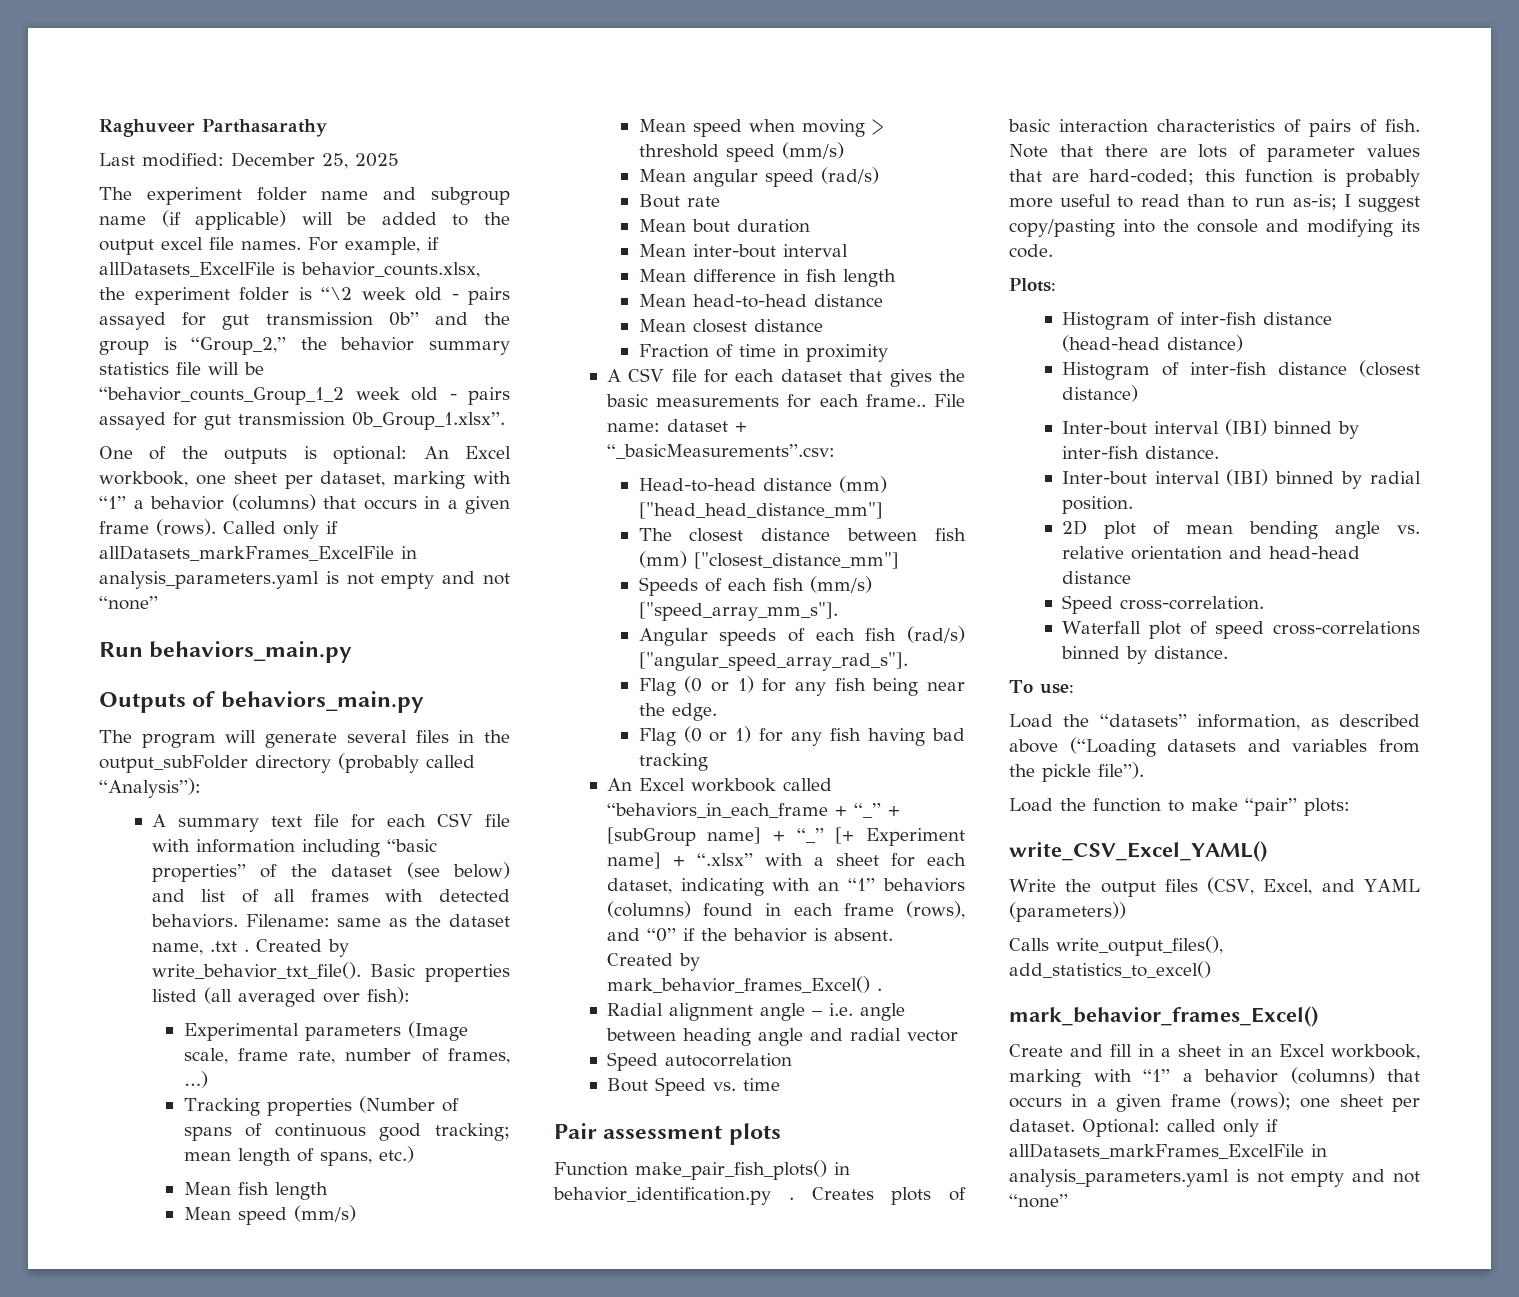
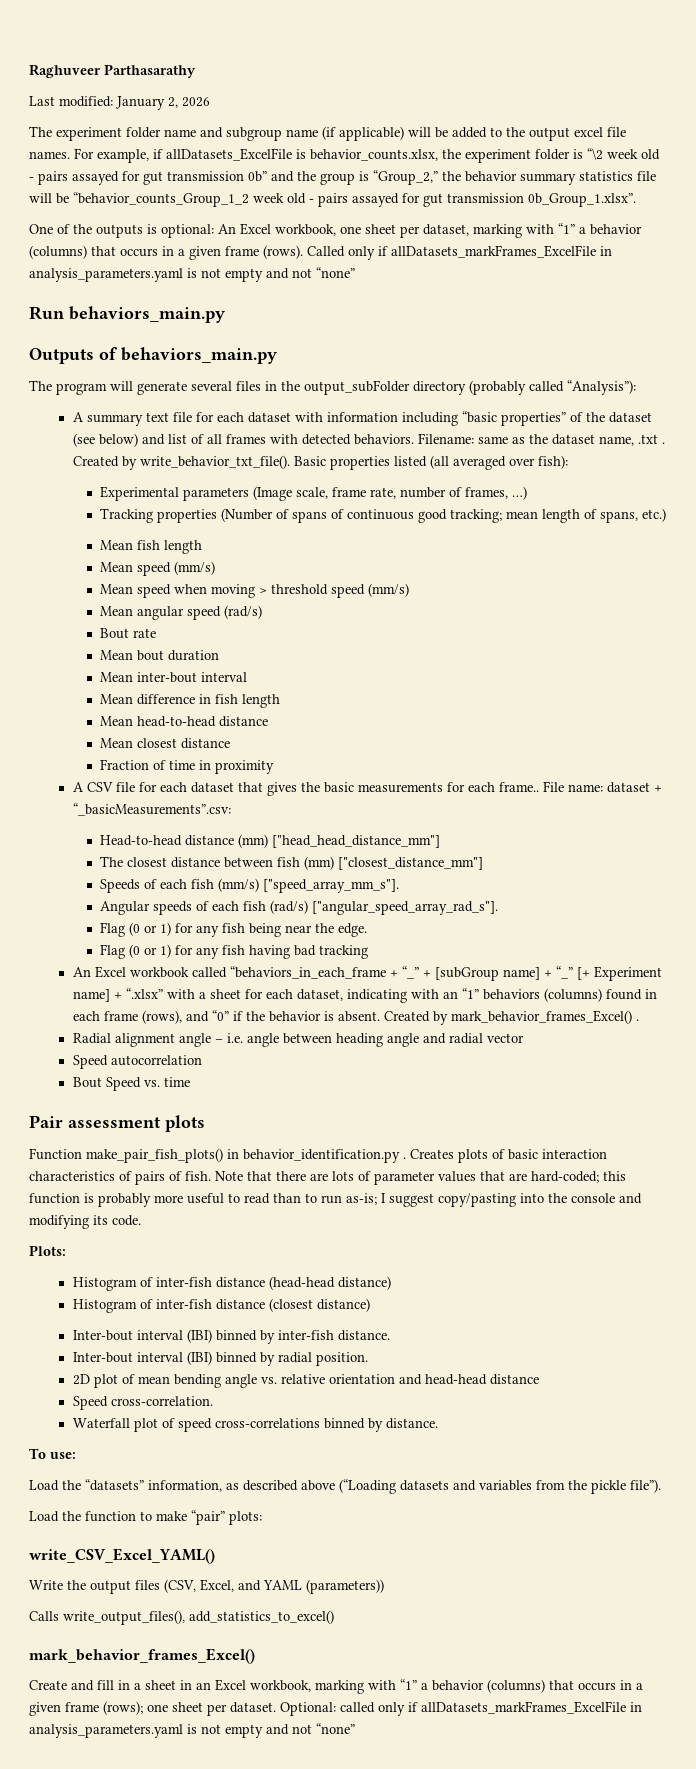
[231,152,399,169] December 25, 2025 -> [116,96,210,110] January 2, 2026
[436,813,510,827] CSV file -> [247,412,291,423] dataset

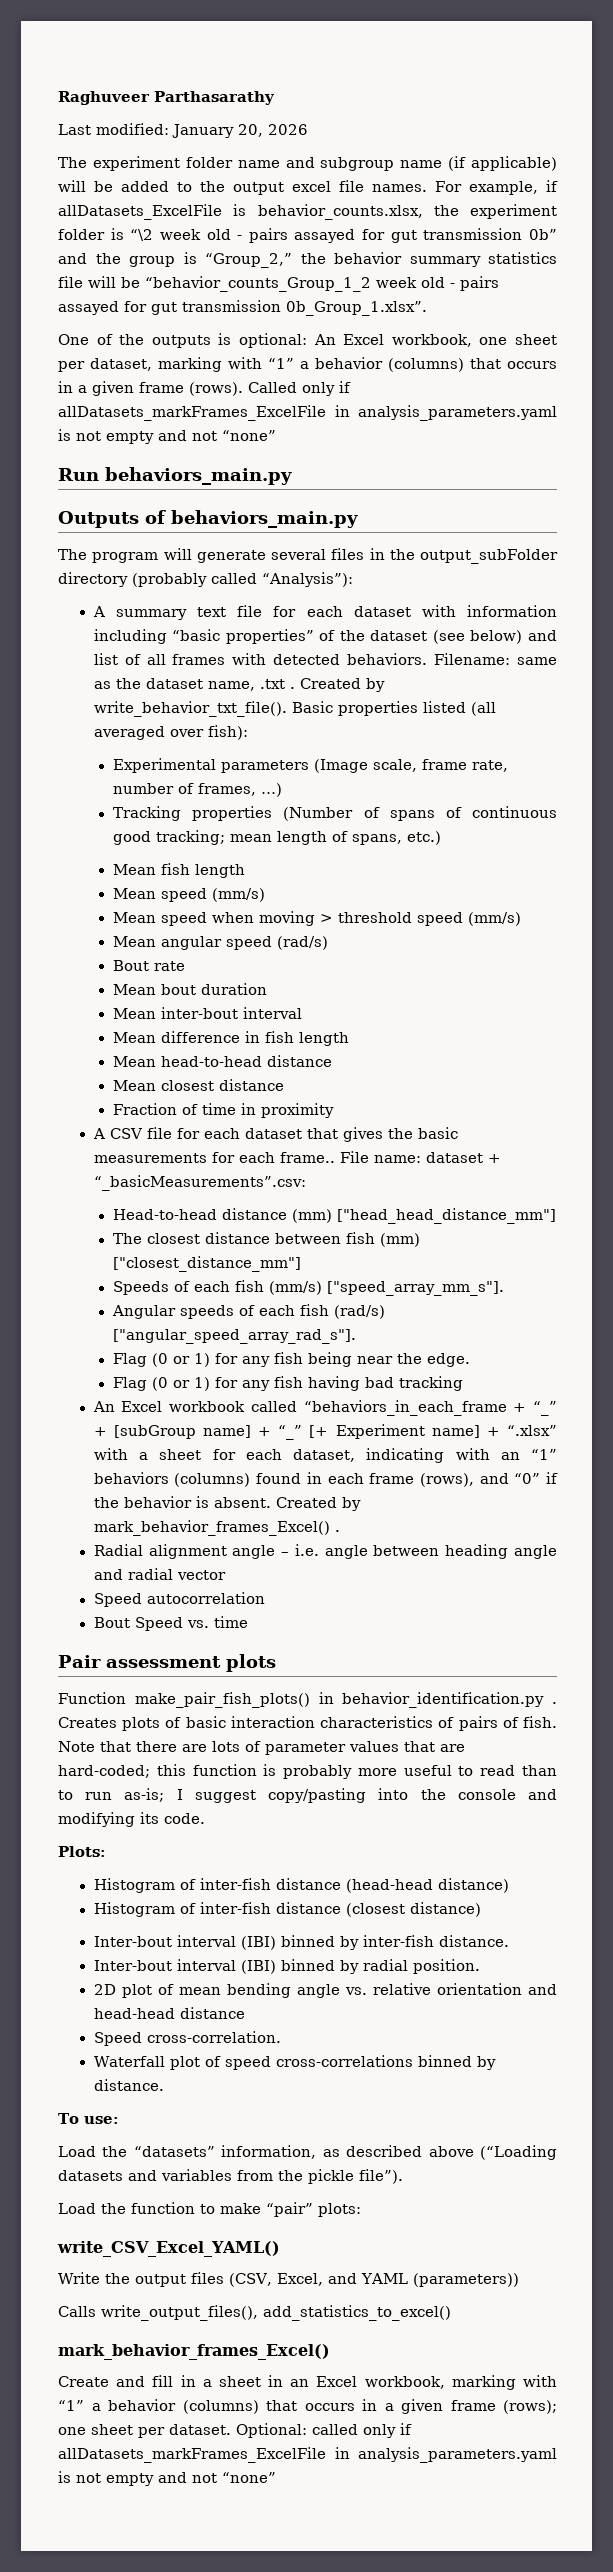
[168,97,178,108] 2, -> [238,124,263,137] 20,

